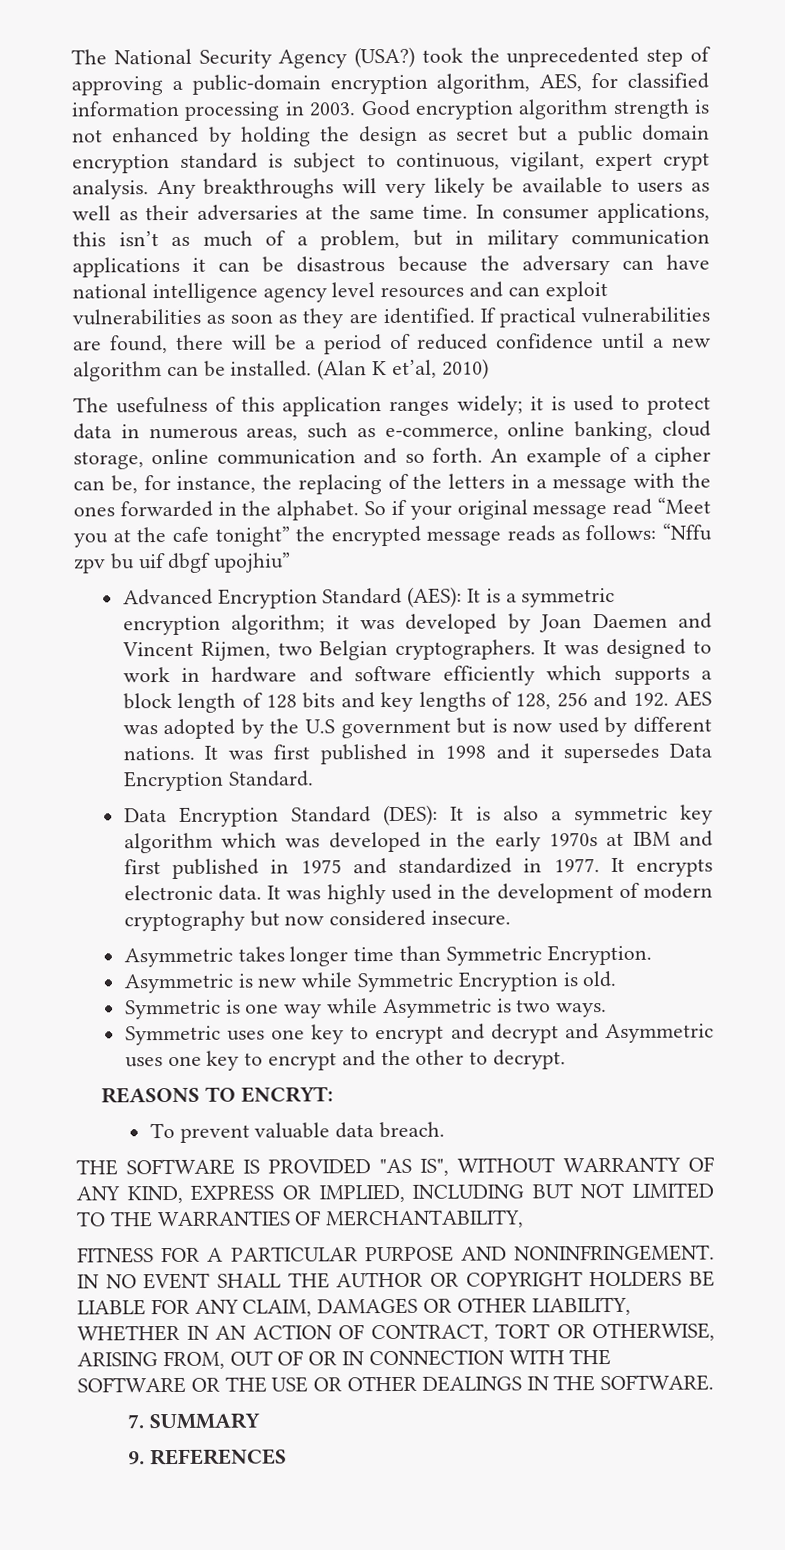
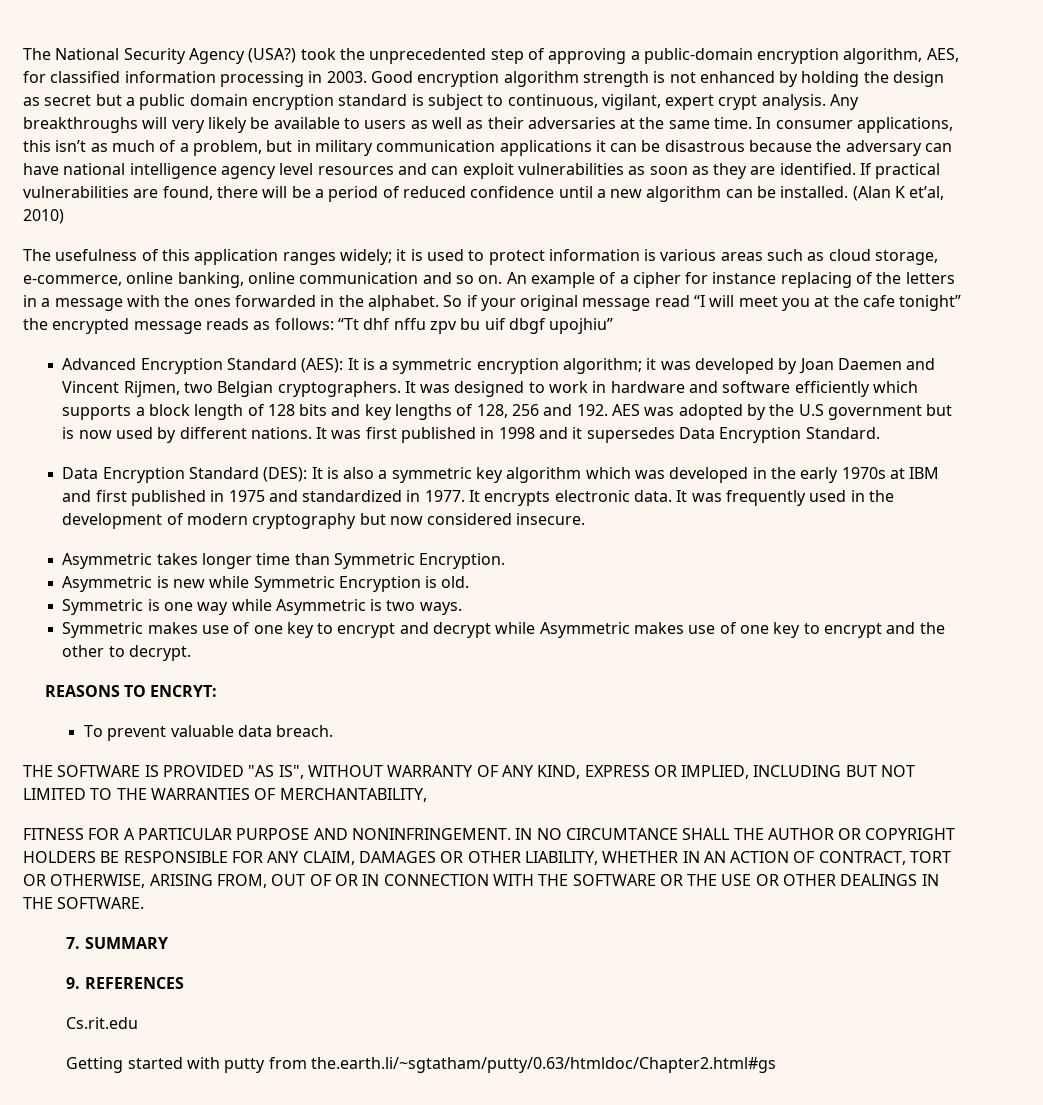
[73,422,376,441] data in numerous areas, such as -> [548,249,939,265] information is various areas such as cloud storage,
[662,420,711,437] [73,451,144,470] cloud storage, -> (244, 280) none
[432,447,483,463] forth. -> [478,275,503,284] on.
[73,474,293,494] can be, for instance, the -> [685,272,777,284] for instance
[657,497,711,514] “Meet -> [694,295,778,307] “I will meet
[662,523,712,541] “Nffu -> [337,318,426,330] “Tt dhf nffu
[326,884,386,905] highly -> [726,490,807,506] frequently
[226,1030,265,1041] uses -> [147,622,251,634] makes use of
[564,1023,714,1044] [124,1057,163,1068] and Asymmetric uses -> [495,622,737,638] while Asymmetric makes use of
[143,1272,211,1290] EVENT -> [565,828,678,840] CIRCUMTANCE
[77,1299,146,1316] LIABLE -> [123,851,228,863] RESPONSIBLE
(287, 1457) none -> [66,1017,139,1029] [66,1057,776,1073] // Cs.rit.edu // Getting started with putty from the.earth.li/~sgtatham/putty/0.63/htmldoc/Chapter2.html#gs

